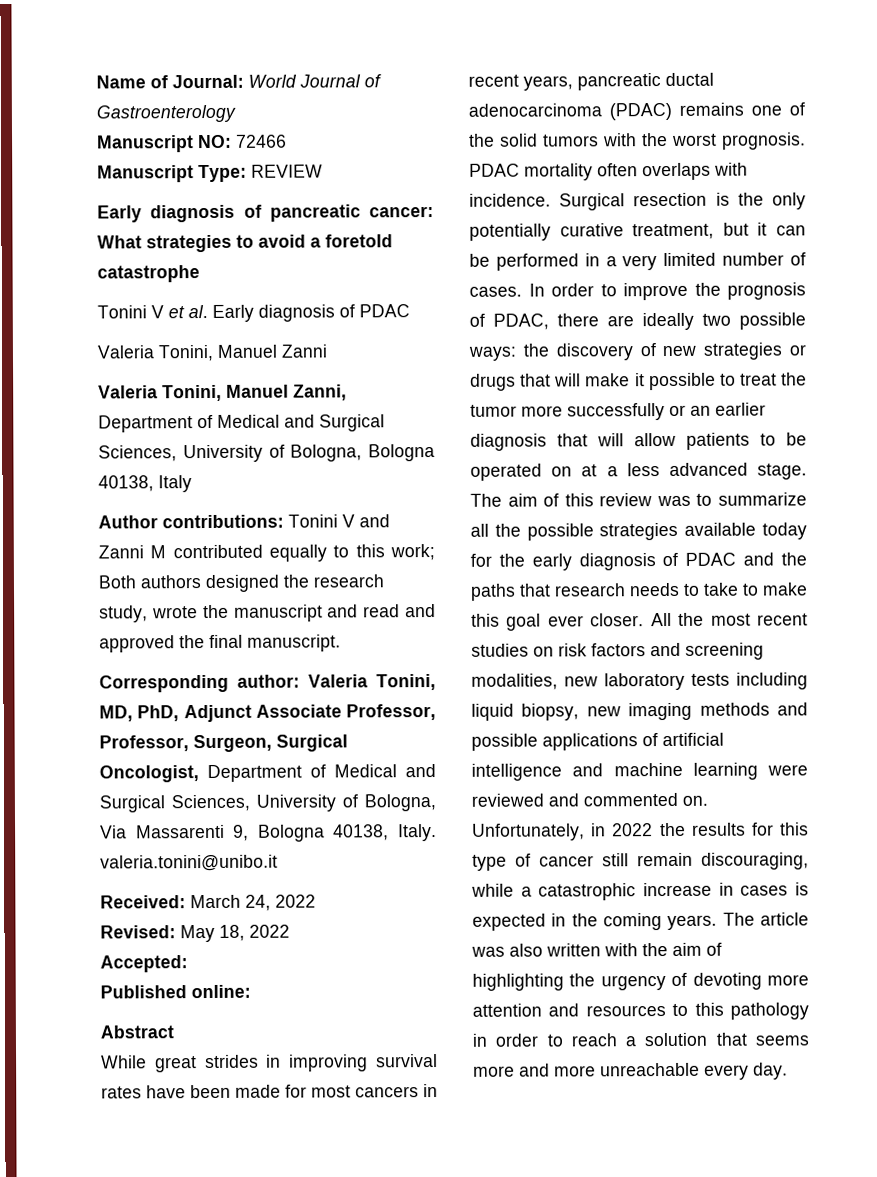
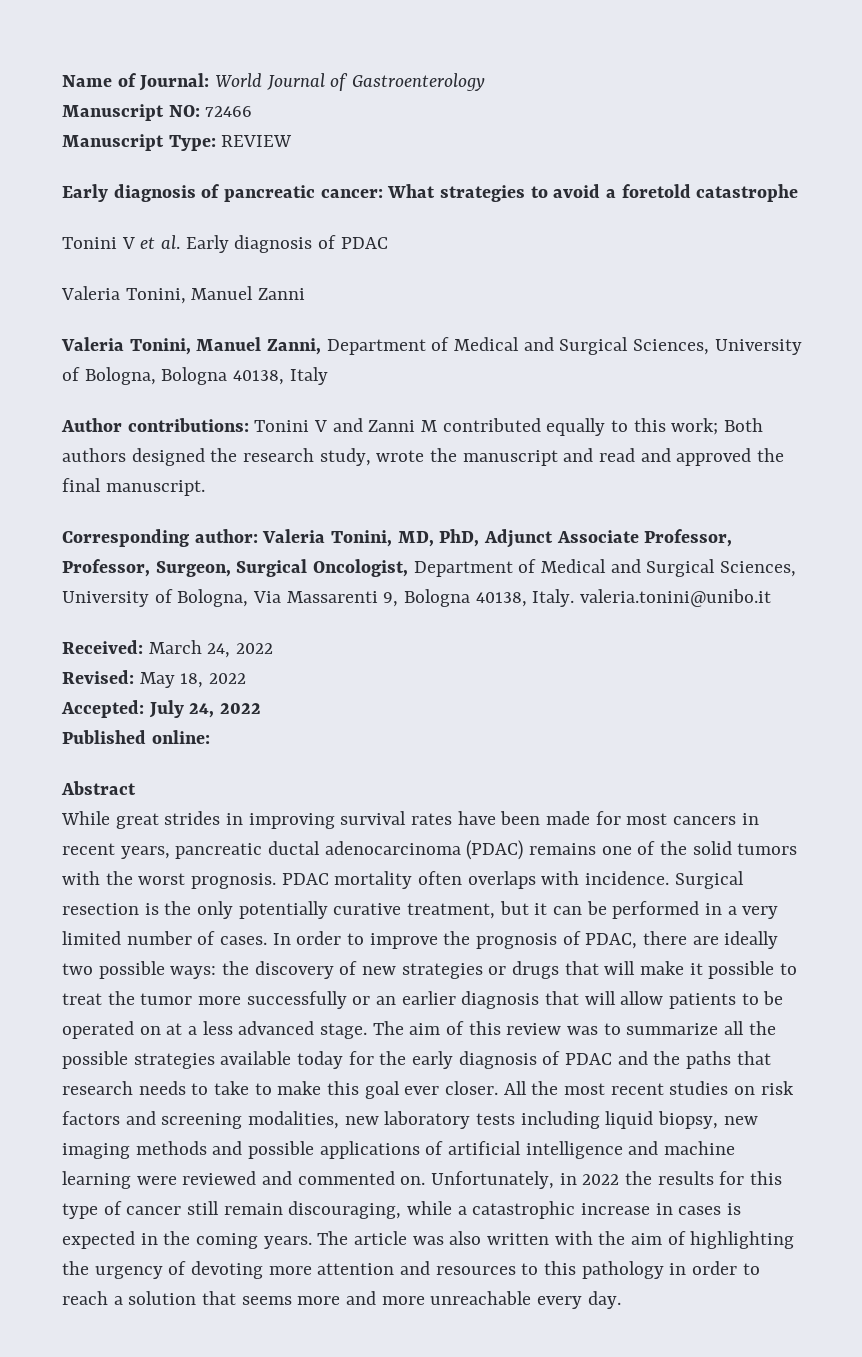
(188, 964) none -> [148,700,262,718] July 24, 2022

